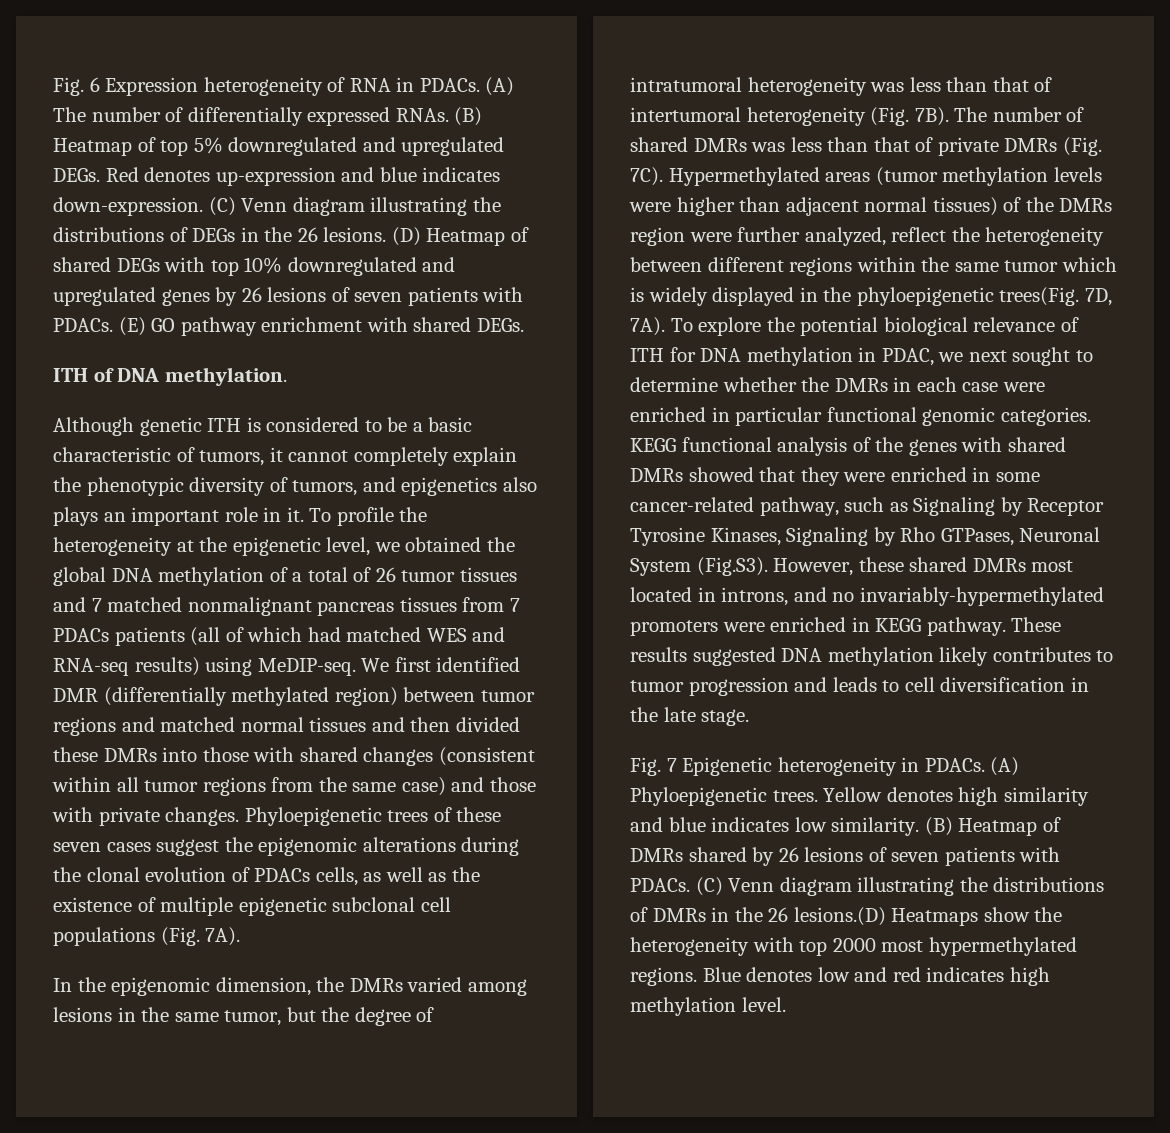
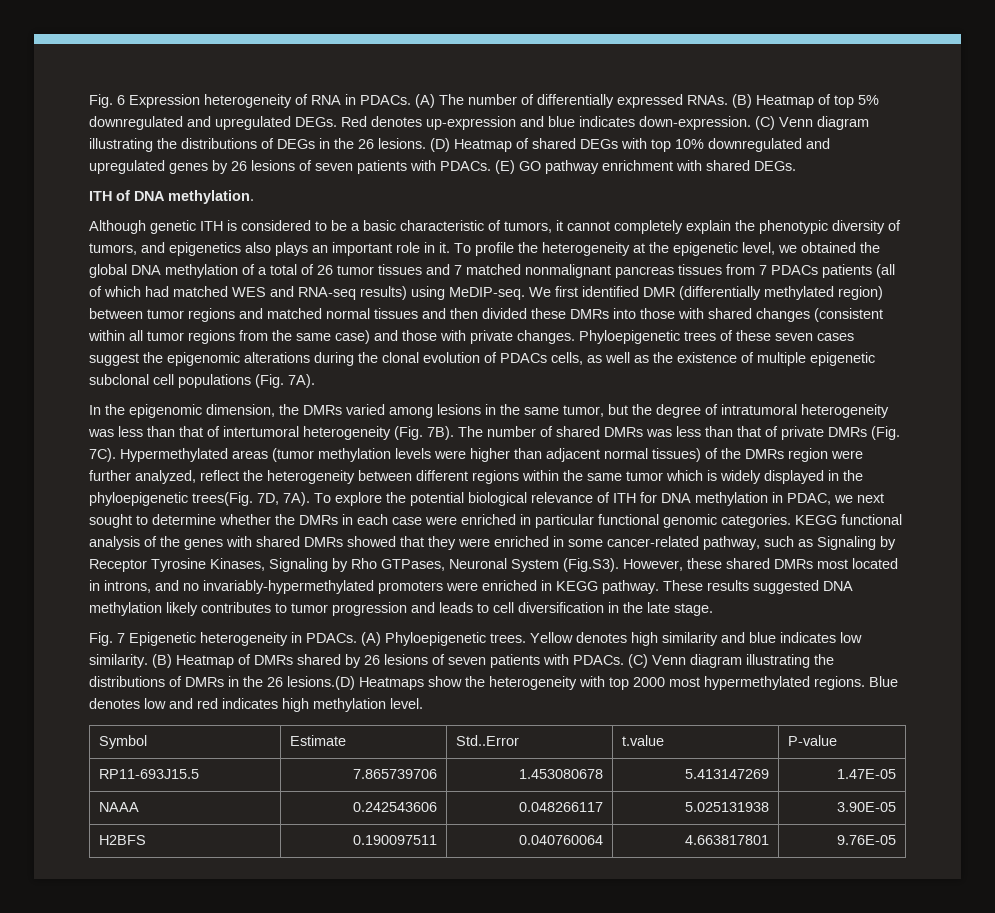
(786, 1004) none -> [99,735,148,749] [290,735,347,746] [456,735,520,746] [622,735,665,746] [788,735,838,746] [99,769,200,779] [352,769,437,779] [518,769,603,779] [684,769,769,779] [836,769,896,779] [99,802,140,812] [352,802,437,812] [518,802,603,812] [684,802,769,812] [836,802,896,812] [99,835,147,845] [352,835,437,845] [518,835,603,845] [684,835,769,845] [836,835,896,845] // Symbol | Estimate | Std..Error | t.value | P-value // RP11-693J15.5 | 7.865739706 | 1.453080678 | 5.413147269 | 1.47E-05 // NAAA | 0.242543606 | 0.048266117 | 5.025131938 | 3.90E-05 // H2BFS | 0.190097511 | 0.040760064 | 4.663817801 | 9.76E-05

